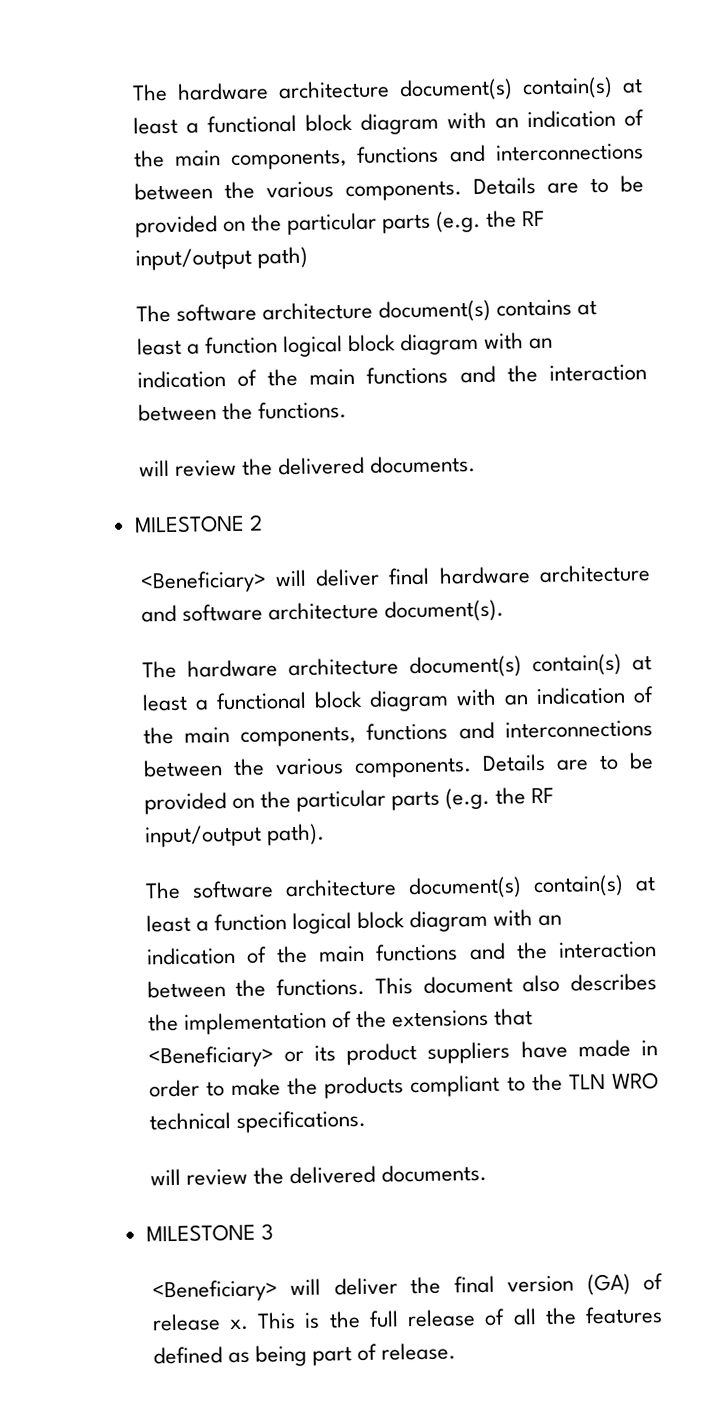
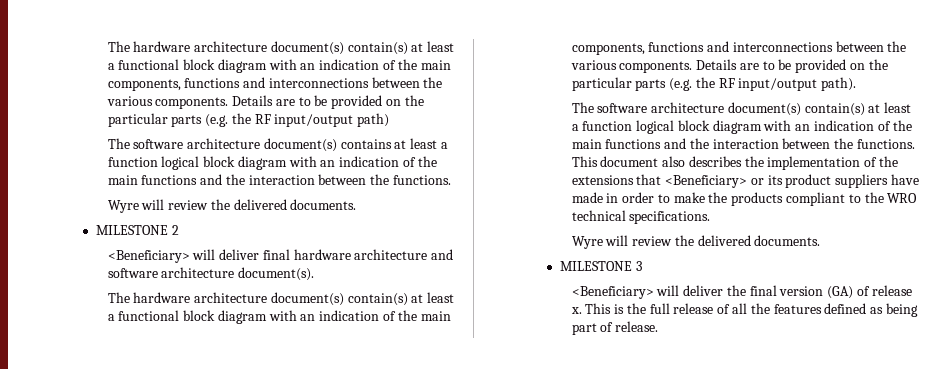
(347, 410) none -> [107,200,139,213] Wyre
[568,1073,606,1090] TLN -> (884, 197) none
(366, 1121) none -> [571,236,603,249] Wyre

